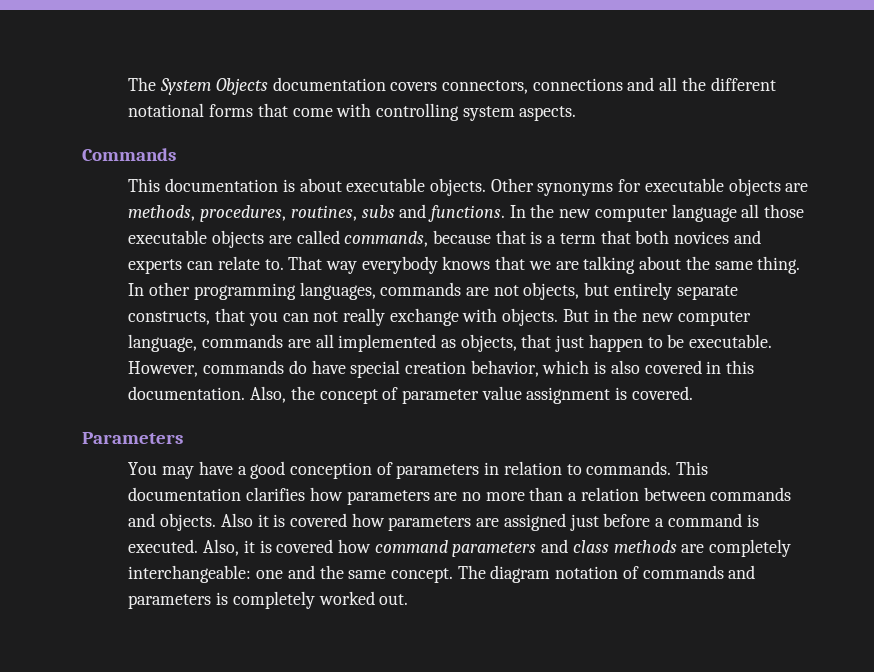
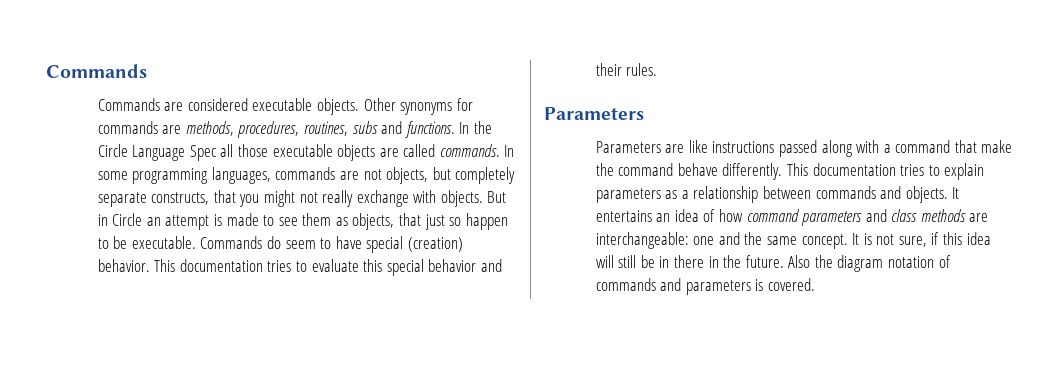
[128,77,776,95] [128,103,577,121] [82,148,176,161] [128,178,342,192] The System Objects documentation covers connectors, connections and all the different notational forms that come with controlling system aspects. // Commands // This documentation is about -> [46,64,147,78] [97,98,248,111] Commands // Commands are considered
[644,178,781,196] executable objects -> [97,121,158,134] commands
[559,204,737,222] new computer language -> [97,144,216,161] Circle Language Spec
[344,230,761,247] [128,256,801,274] [128,282,191,296] commands, because that is a term that both novices and experts can relate to. That way everybody knows that we are talking about the same thing. In other -> [439,144,515,157] [97,171,128,180] commands. In some
[613,282,672,300] entirely -> [455,167,516,184] completely
[282,313,309,322] can -> [263,190,295,207] might
[613,308,751,326] [128,334,437,352] the new computer language, commands are all implemented -> [112,213,332,230] Circle an attempt is made to see them
(585, 343) none -> [449,217,462,226] so
[128,360,755,378] [128,386,693,404] [82,432,183,444] [128,461,709,479] [128,487,792,505] [128,513,759,531] [128,539,334,556] However, commands do have special creation behavior, which is also covered in this documentation. Also, the concept of parameter value assignment is covered. // Parameters // You may have a good conception of parameters in relation to commands. This documentation clarifies how parameters are no more than a relation between commands and objects. Also it is covered how parameters are assigned just before a command is executed. Also, it is covered -> [200,236,463,253] [97,259,502,276] [595,63,658,76] [544,107,644,120] [595,140,1013,157] [595,163,985,180] [595,186,960,203] [595,209,716,222] Commands do seem to have special (creation) behavior. This documentation tries to evaluate this special behavior and their rules. // Parameters // Parameters are like instructions passed along with a command that make the command behave differently. This documentation tries to explain parameters as a relationship between commands and objects. It entertains an idea of
[709,539,792,557] completely -> (989, 217) none
[457,565,486,579] The -> [852,232,991,247] [595,255,833,268] It is not sure, if this idea will still be in there in the future. Also the
[232,591,409,609] completely worked out. -> [767,278,815,291] covered.

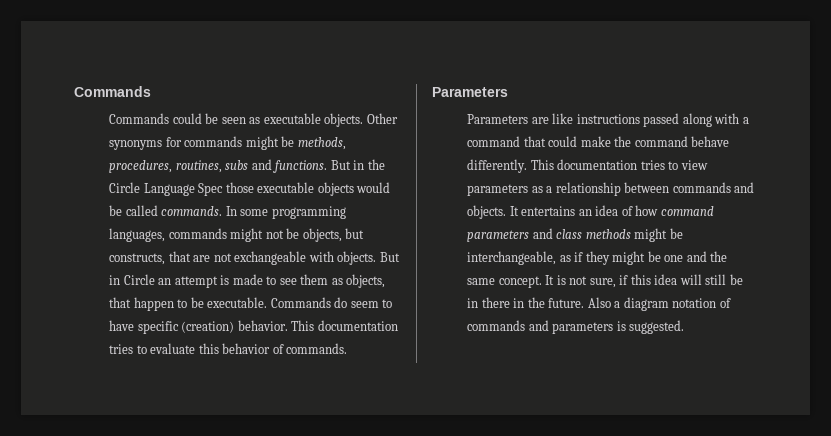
[164,98,248,111] are considered -> [172,113,261,124] could be seen as
[162,125,182,134] are -> [245,136,295,150] might be
[459,122,470,134] In -> [330,160,365,170] But in
[220,144,234,157] all -> (224, 189) none
[379,148,399,157] are -> [356,182,391,193] [108,205,122,216] would be
[339,167,516,184] [97,190,409,207] are not objects, but completely separate constructs, that you might not really exchange -> [230,228,365,242] [108,251,307,265] might not be objects, but constructs, that are not exchangeable
[424,214,462,230] just so -> (131, 302) none
[366,236,404,253] special -> [137,321,179,334] specific
[386,259,502,276] [595,63,658,76] special behavior and their rules. -> [222,343,348,354] behavior of commands.
(977, 146) none -> [548,136,578,147] could
[944,163,985,180] explain -> [680,160,708,170] view
[969,213,989,222] [595,232,689,249] are interchangeable: -> [634,228,683,242] [466,251,661,265] might be interchangeable, as if they might be
[814,255,833,268] the -> [614,301,621,308] a
[767,278,815,291] covered. -> [629,320,685,334] suggested.

